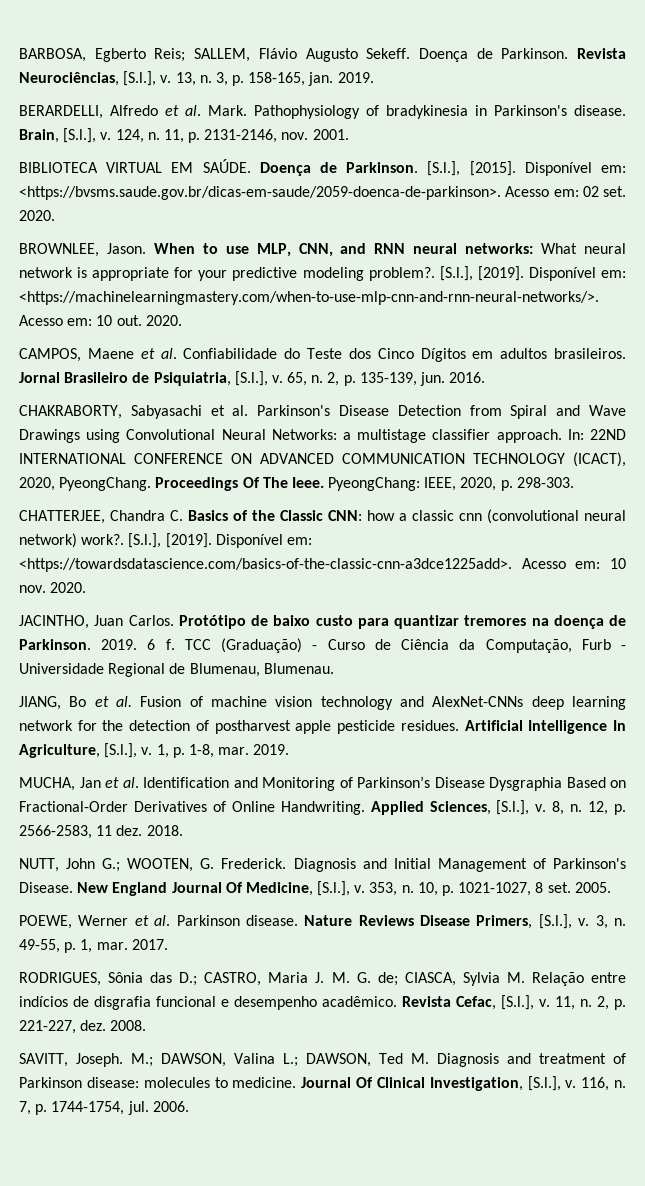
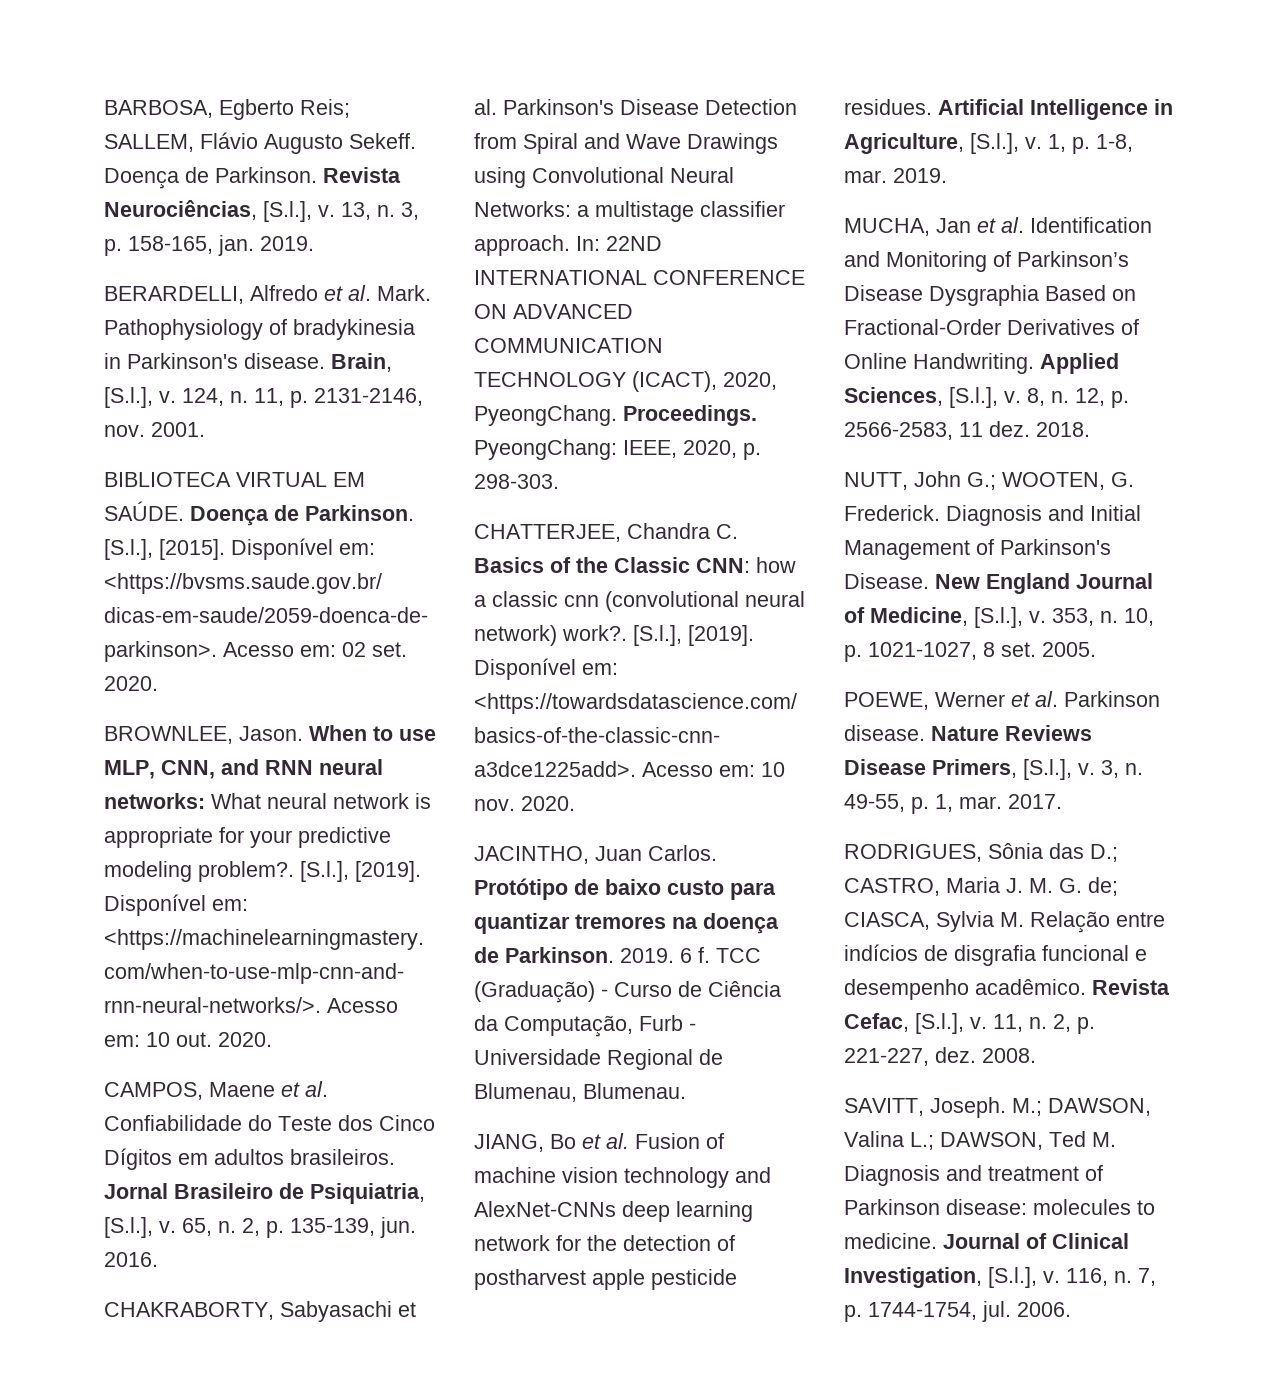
[155,477,324,491] Proceedings Of The Ieee. -> [623,405,757,426] Proceedings.
[613,720,627,731] In -> [1154,99,1173,115] in
[225,882,243,893] Of -> [844,607,865,623] of
[356,1077,373,1088] Of -> [1026,1233,1047,1249] of

